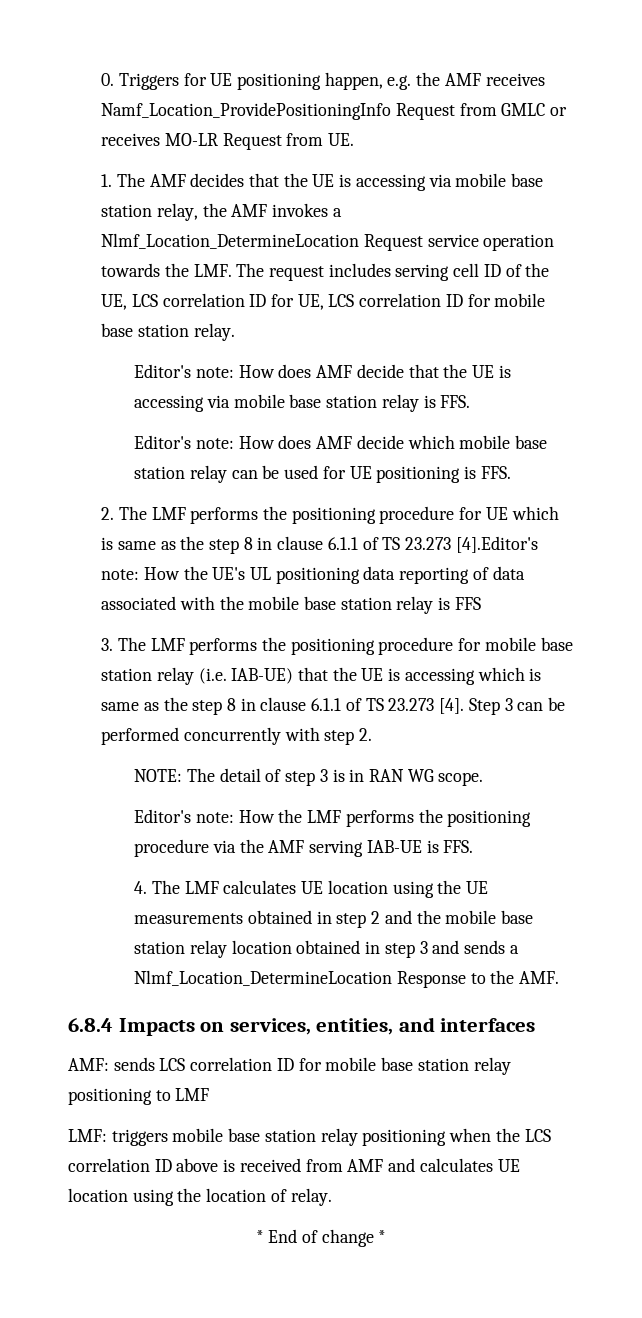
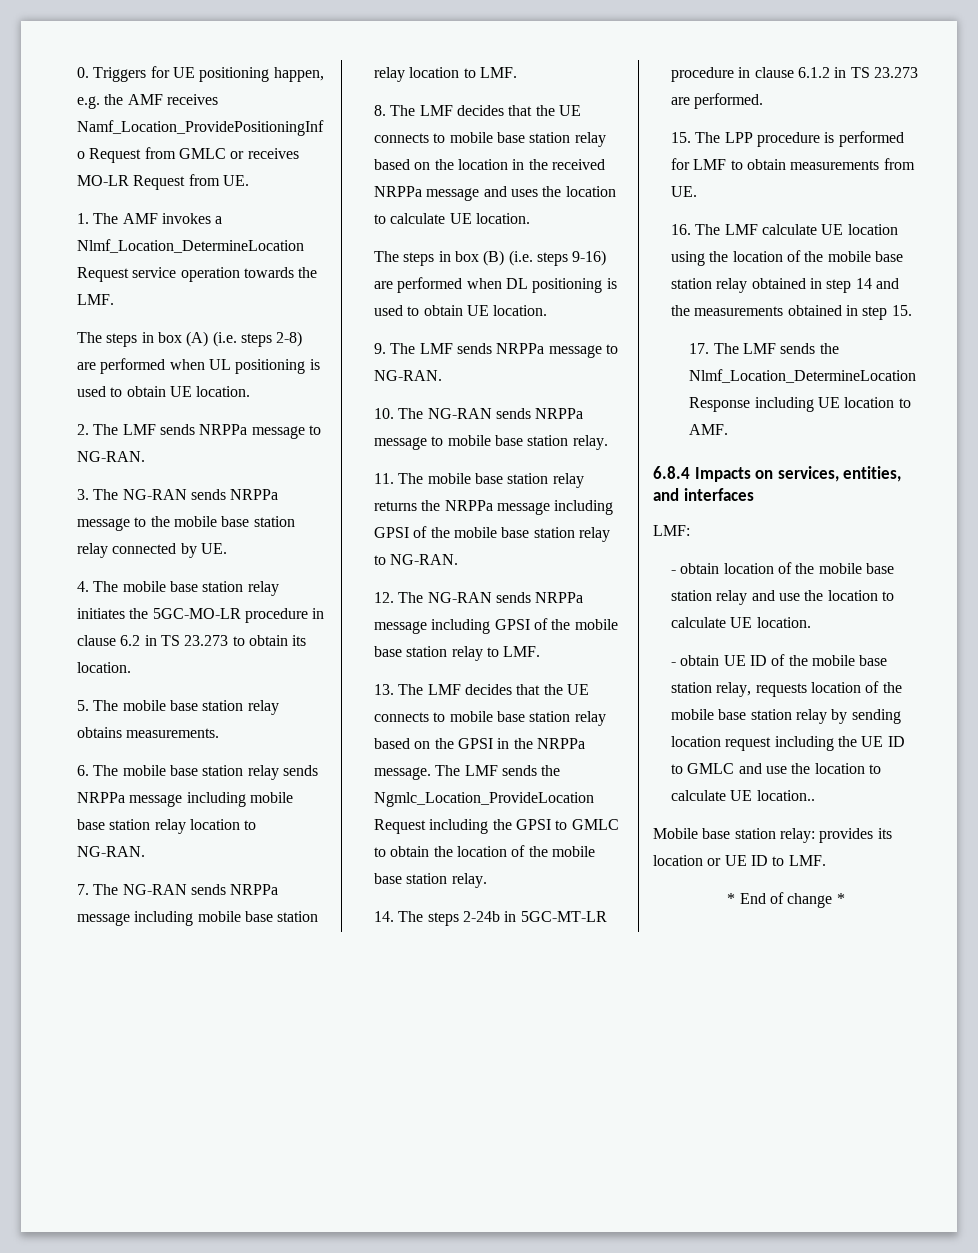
[190,173,544,191] [101,203,268,221] decides that the UE is accessing via mobile base station relay, the AMF -> (158, 218) none
[236,263,550,281] [101,293,546,310] [101,323,235,341] [134,364,511,378] [134,394,471,412] [134,435,548,449] [134,465,511,483] [101,506,559,524] [101,536,538,554] [101,566,525,584] [101,596,481,614] [101,637,573,655] [101,667,542,685] [101,697,565,715] [101,727,373,745] [134,768,484,786] [134,809,532,827] [134,839,474,857] [134,880,489,898] [134,910,534,928] [134,940,519,958] [134,970,515,988] The request includes serving cell ID of the UE, LCS correlation ID for UE, LCS correlation ID for mobile base station relay. // Editor's note: How does AMF decide that the UE is accessing via mobile base station relay is FFS. // Editor's note: How does AMF decide which mobile base station relay can be used for UE positioning is FFS. // 2. The LMF performs the positioning procedure for UE which is same as the step 8 in clause 6.1.1 of TS 23.273 [4].Editor's note: How the UE's UL positioning data reporting of data associated with the mobile base station relay is FFS // 3. The LMF performs the positioning procedure for mobile base station relay (i.e. IAB-UE) that the UE is accessing which is same as the step 8 in clause 6.1.1 of TS 23.273 [4]. Step 3 can be performed concurrently with step 2. // NOTE: The detail of step 3 is in RAN WG scope. // Editor's note: How the LMF performs the positioning procedure via the AMF serving IAB-UE is FFS. // 4. The LMF calculates UE location using the UE measurements obtained in step 2 and the mobile base station relay location obtained in step 3 and sends a Nlmf_Location_DetermineLocation Response to the -> [77,331,303,347] [77,358,320,374] [77,386,251,397] [77,424,322,439] [77,451,146,462] [77,489,279,500] [77,516,295,531] [77,543,228,558] [77,581,279,596] [77,608,325,623] [77,635,307,646] [77,662,132,673] [77,700,279,715] [77,727,220,738] [77,765,319,780] [77,792,294,807] [77,819,257,834] [77,846,146,857] [77,884,279,895] [77,911,319,926] [374,67,518,82] [374,105,582,116] [374,132,606,147] [374,159,606,170] [374,186,616,201] [374,213,531,224] [374,250,607,266] [374,277,617,293] [374,305,548,316] [374,343,619,358] [374,370,443,381] [374,408,584,419] [374,435,608,450] [374,473,584,488] [374,500,614,515] [374,526,611,542] [374,554,459,565] [374,592,584,603] [374,618,618,634] [374,646,541,661] [374,684,590,695] [374,711,606,726] [374,738,586,749] [374,765,561,780] [374,792,595,807] [374,819,619,834] [374,845,596,857] [374,873,487,888] [374,911,607,926] [671,67,919,82] [671,93,764,109] [671,131,904,147] [671,158,915,170] [671,186,698,197] [671,224,898,235] [671,250,904,266] [671,278,900,293] [671,305,912,320] [689,343,839,354] [689,369,917,383] [689,397,911,412] // The steps in box (A) (i.e. steps 2-8) are performed when UL positioning is used to obtain UE location. // 2. The LMF sends NRPPa message to NG-RAN. // 3. The NG-RAN sends NRPPa message to the mobile base station relay connected by UE. // 4. The mobile base station relay initiates the 5GC-MO-LR procedure in clause 6.2 in TS 23.273 to obtain its location. // 5. The mobile base station relay obtains measurements. // 6. The mobile base station relay sends NRPPa message including mobile base station relay location to NG-RAN. // 7. The NG-RAN sends NRPPa message including mobile base station relay location to LMF. // 8. The LMF decides that the UE connects to mobile base station relay based on the location in the received NRPPa message and uses the location to calculate UE location. // The steps in box (B) (i.e. steps 9-16) are performed when DL positioning is used to obtain UE location. // 9. The LMF sends NRPPa message to NG-RAN. // 10. The NG-RAN sends NRPPa message to mobile base station relay. // 11. The mobile base station relay returns the NRPPa message including GPSI of the mobile base station relay to NG-RAN. // 12. The NG-RAN sends NRPPa message including GPSI of the mobile base station relay to LMF. // 13. The LMF decides that the UE connects to mobile base station relay based on the GPSI in the NRPPa message. The LMF sends the Ngmlc_Location_ProvideLocation Request including the GPSI to GMLC to obtain the location of the mobile base station relay. // 14. The steps 2-24b in 5GC-MT-LR procedure in clause 6.1.2 in TS 23.273 are performed. // 15. The LPP procedure is performed for LMF to obtain measurements from UE. // 16. The LMF calculate UE location using the location of the mobile base station relay obtained in step 14 and the measurements obtained in step 15. // 17. The LMF sends the Nlmf_Location_DetermineLocation Response including UE location to
[68,1057,511,1075] [68,1088,210,1105] [68,1128,551,1146] [68,1158,520,1172] [68,1188,332,1206] AMF: sends LCS correlation ID for mobile base station relay positioning to LMF // LMF: triggers mobile base station relay positioning when the LCS correlation ID above is received from AMF and calculates UE location using the location of relay. -> [653,525,690,536] [671,562,895,574] [671,590,895,605] [671,617,811,628] [671,654,888,666] [671,681,902,697] [671,709,901,724] [671,736,905,751] [671,763,882,774] [671,790,815,801] [653,828,892,843] [653,855,826,866] LMF: // - obtain location of the mobile base station relay and use the location to calculate UE location. // - obtain UE ID of the mobile base station relay, requests location of the mobile base station relay by sending location request including the UE ID to GMLC and use the location to calculate UE location.. // Mobile base station relay: provides its location or UE ID to LMF.

